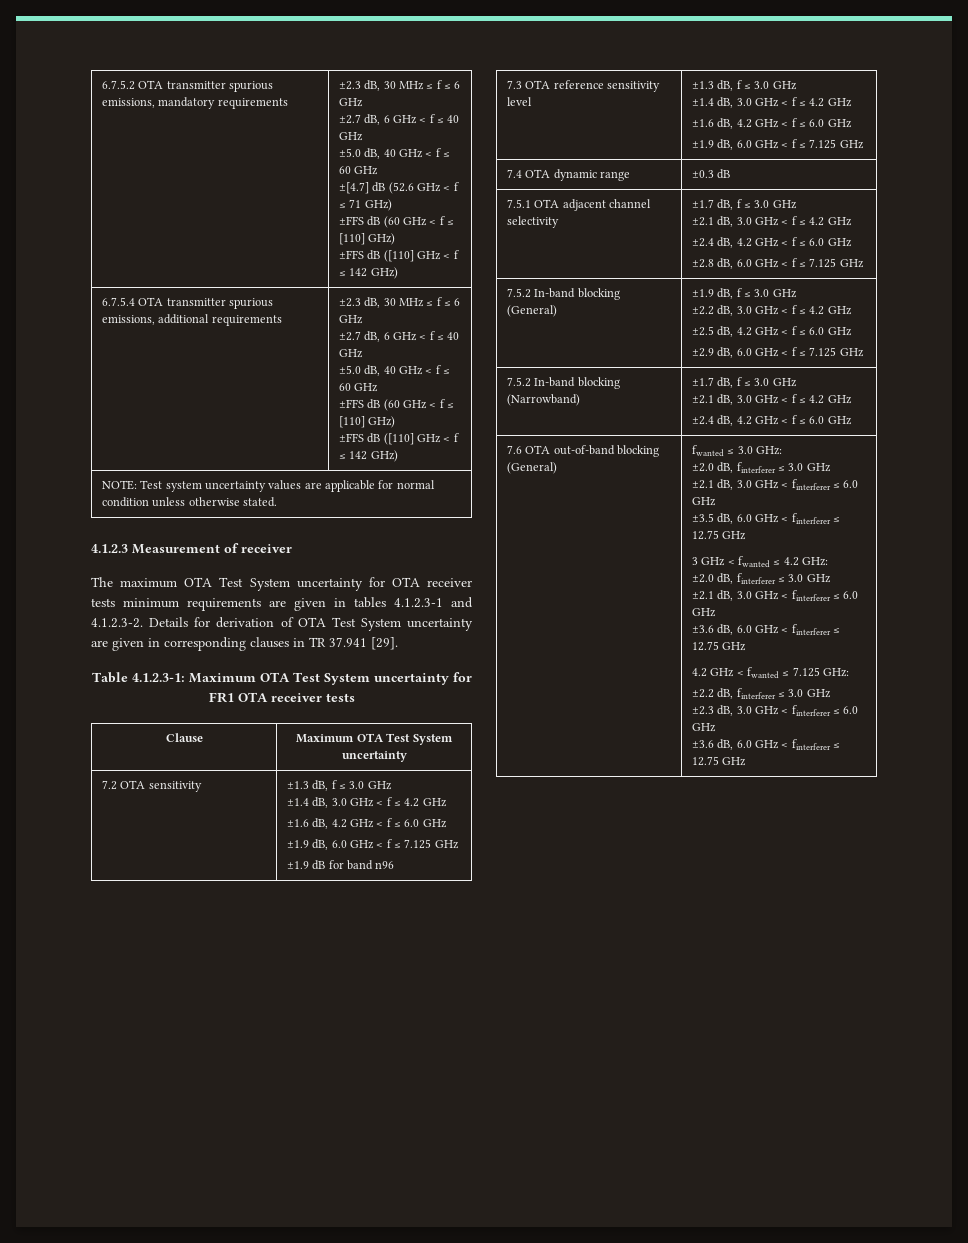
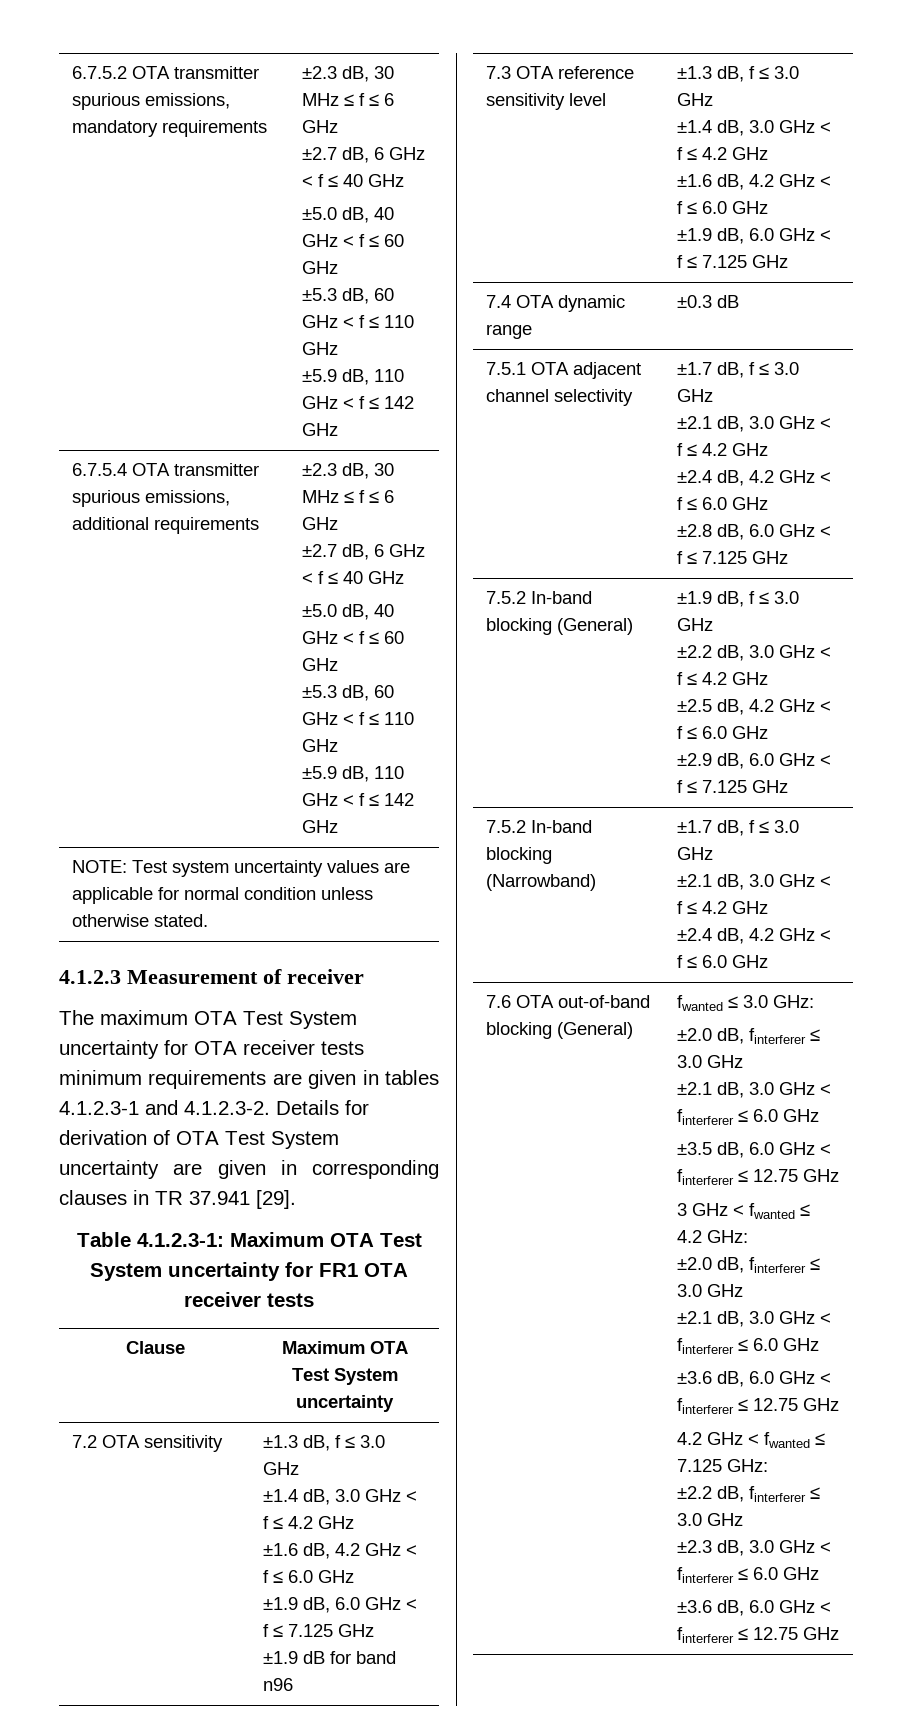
[338,182,459,194] [338,199,392,211] [338,216,455,228] [338,233,396,245] [338,250,459,262] [338,267,398,279] ±[4.7] dB (52.6 GHz < f ≤ 71 GHz) // ±FFS dB (60 GHz < f ≤ [110] GHz) // ±FFS dB ([110] GHz < f ≤ 142 GHz) -> [302,288,395,304] [302,315,415,328] [302,342,339,355] [302,369,405,385] [302,396,415,409] [302,423,339,436] ±5.3 dB, 60 GHz < f ≤ 110 GHz // ±5.9 dB, 110 GHz < f ≤ 142 GHz
[338,399,455,411] [338,416,396,428] [338,433,459,445] [338,450,398,462] ±FFS dB (60 GHz < f ≤ [110] GHz) // ±FFS dB ([110] GHz < f ≤ 142 GHz) -> [302,685,395,701] [302,712,415,725] [302,739,339,752] [302,766,405,782] [302,793,415,806] [302,820,339,833] ±5.3 dB, 60 GHz < f ≤ 110 GHz // ±5.9 dB, 110 GHz < f ≤ 142 GHz

